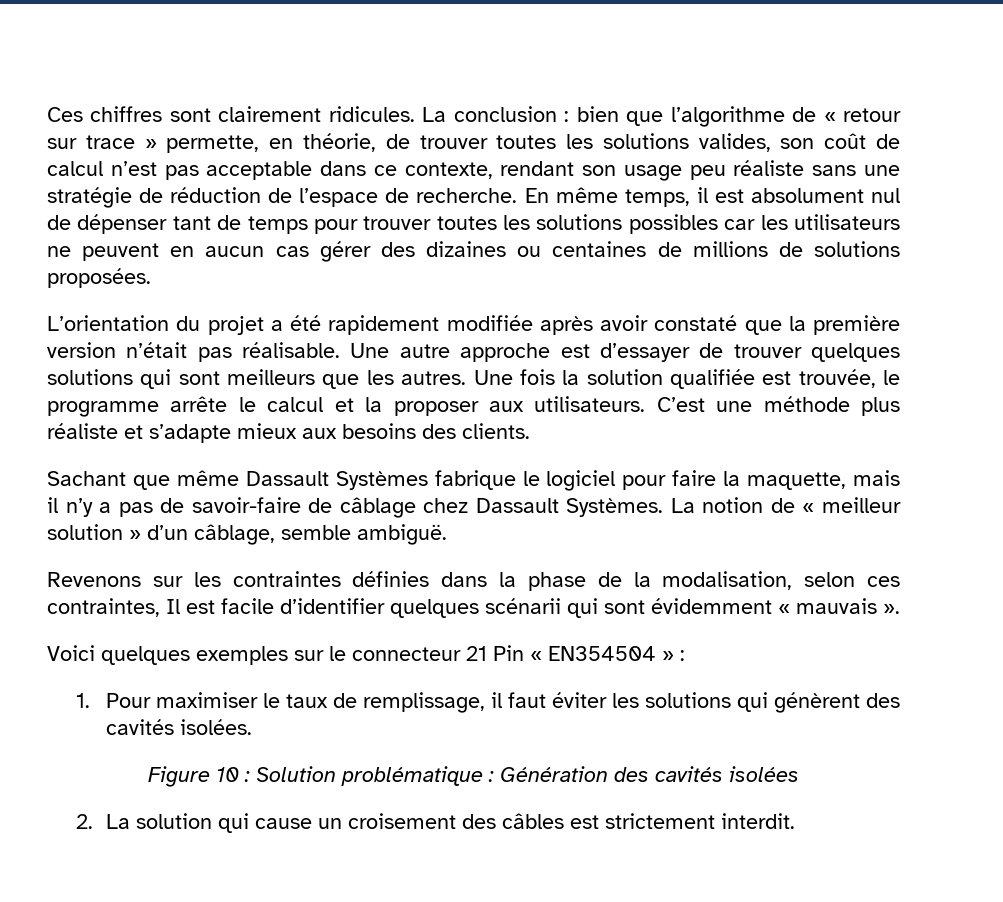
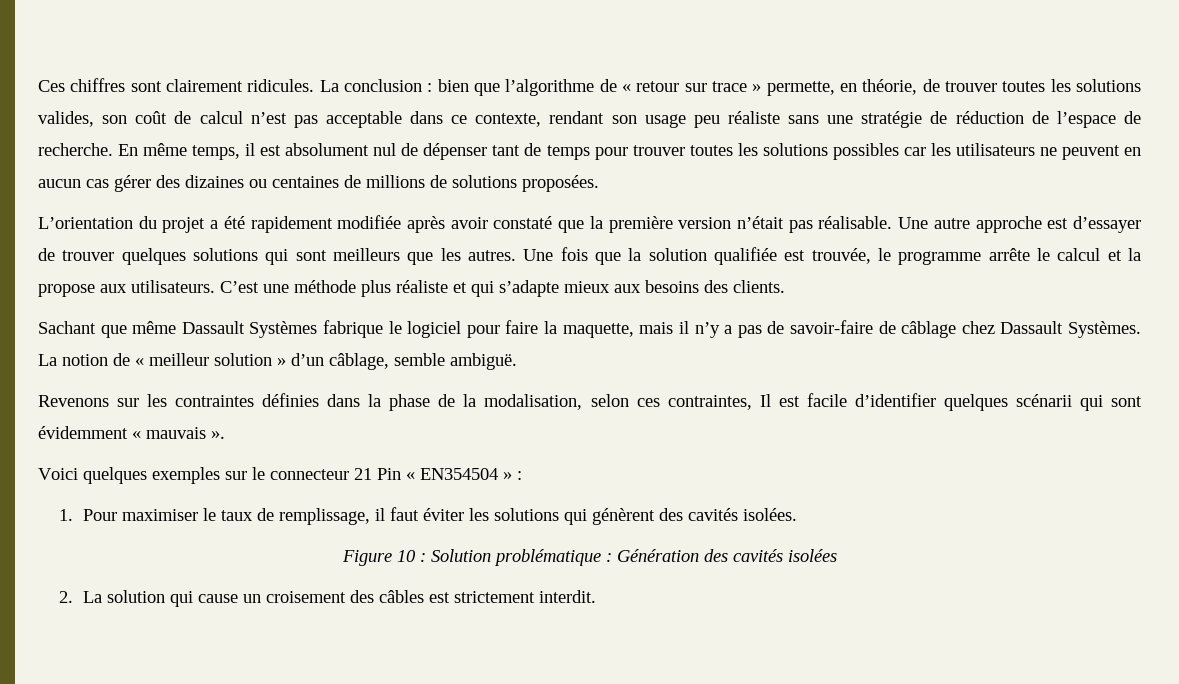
(555, 377) none -> [595,252,621,265] que
[393,401,479,416] proposer -> [38,284,95,297] propose
(143, 432) none -> [471,281,494,297] qui

